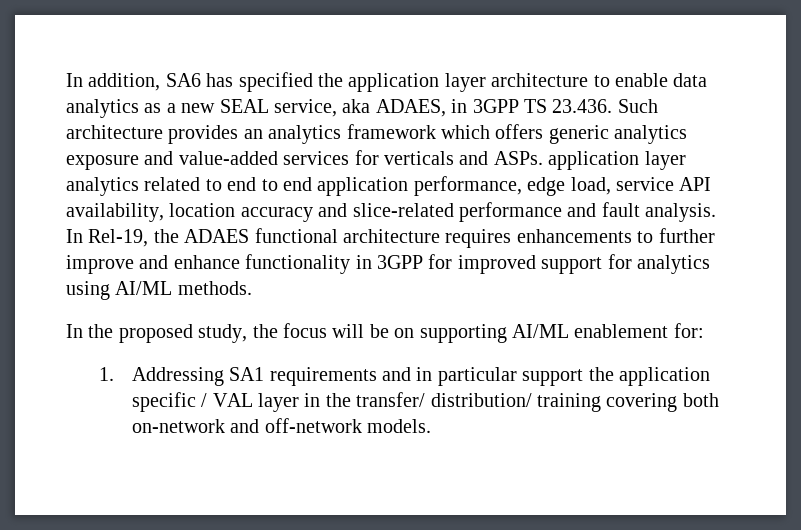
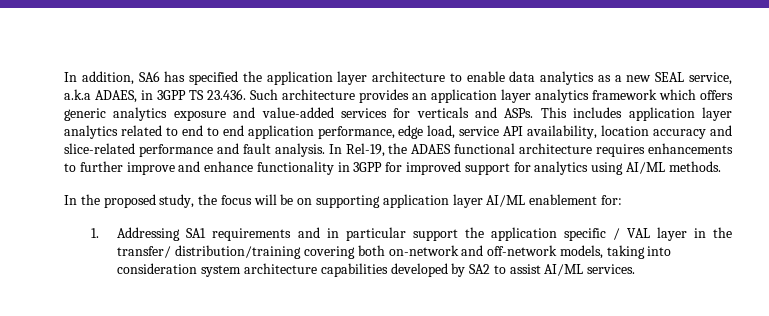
[342,99,371,113] aka -> [64,89,91,100] a.k.a
(263, 134) none -> [431,89,531,103] application layer
(543, 158) none -> [540,107,623,118] This includes
(507, 333) none -> [382,194,483,208] application layer
[430,393,602,412] distribution/ training -> [175,245,302,259] distribution/training
[367,419,432,433] models. -> [559,245,672,259] [117,263,636,277] models, taking into consideration system architecture capabilities developed by SA2 to assist AI/ML services.

